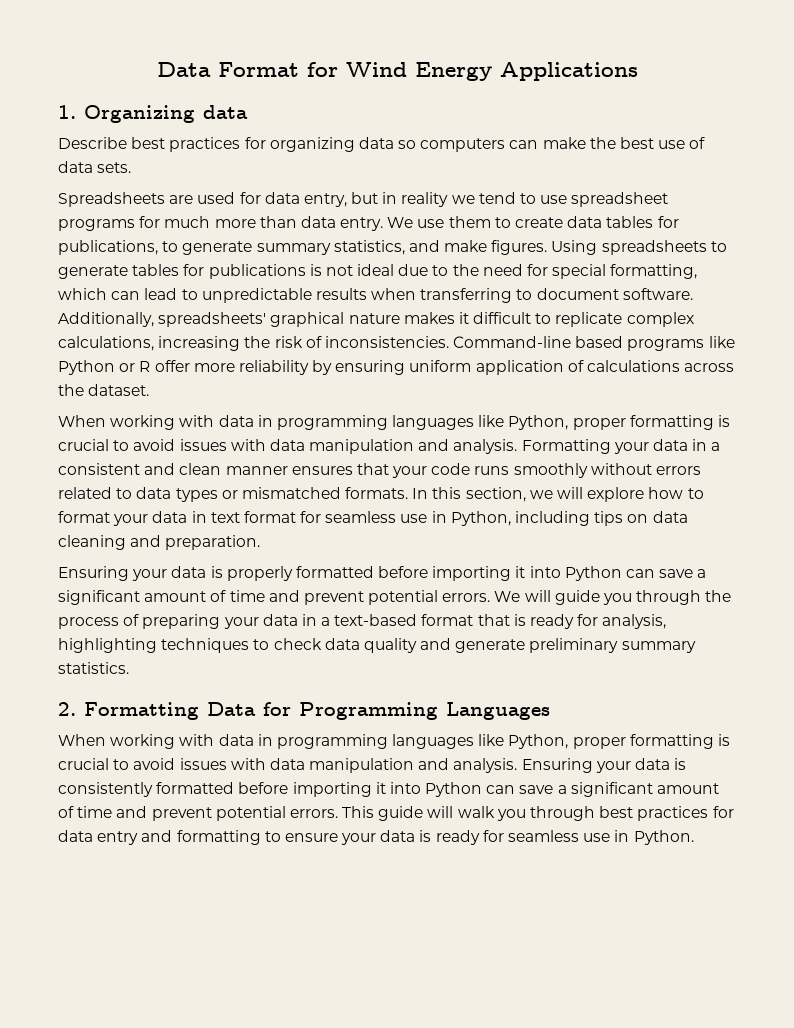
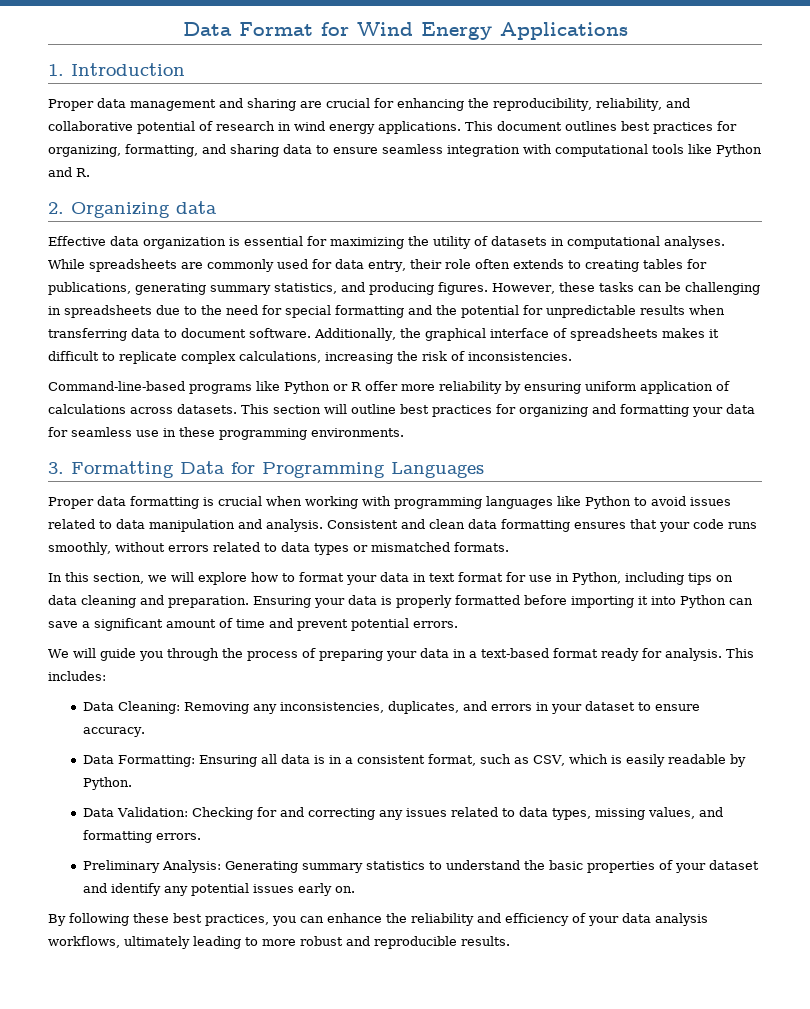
[83,105,248,123] [58,137,706,152] [58,161,132,173] [58,192,669,207] [58,216,603,231] Organizing data // Describe best practices for organizing data so computers can make the best use of data sets. // Spreadsheets are used for data entry, but in reality we tend to use spreadsheet programs for much more than data entry. We use them to create data -> [70,63,185,76] [48,98,690,111] [48,121,737,134] [48,144,762,157] [48,167,90,177] [48,201,217,218] [48,236,725,249] [48,259,639,272] Introduction // Proper data management and sharing are crucial for enhancing the reproducibility, reliability, and collaborative potential of research in wind energy applications. This document outlines best practices for organizing, formatting, and sharing data to ensure seamless integration with computational tools like Python and R. // 2. Organizing data // Effective data organization is essential for maximizing the utility of datasets in computational analyses. While spreadsheets are commonly used for data entry, their role often extends to creating
[162,241,253,255] to generate -> [135,283,206,295] generating
[444,240,727,255] [58,264,395,279] make figures. Using spreadsheets to generate tables for publications is not ideal -> [369,282,760,295] [48,305,152,318] producing figures. However, these tasks can be challenging in spreadsheets
[610,264,698,279] [58,288,198,300] formatting, which can lead to -> [335,305,543,318] formatting and the potential for
(513, 295) none -> [131,328,160,338] data
[158,312,400,327] spreadsheets' graphical nature -> [399,328,658,341] the graphical interface of spreadsheets
[453,336,624,348] Command-line based -> [48,381,185,391] // Command-line-based
[58,384,150,396] [58,415,731,430] [58,439,721,454] [58,463,288,475] the dataset. // When working with data in programming languages like Python, proper formatting is crucial to avoid issues with data manipulation and analysis. Formatting your data in a consistent and clean manner -> [177,404,755,417] [48,427,404,440] [48,461,484,478] [48,496,731,509] [48,519,570,532] datasets. This section will outline best practices for organizing and formatting your data for seamless use in these programming environments. // 3. Formatting Data for Programming Languages // Proper data formatting is crucial when working with programming languages like Python to avoid issues related to data manipulation and analysis. Consistent and clean data formatting
[513,463,588,478] smoothly -> [48,542,111,555] smoothly,
(409, 493) none -> (509, 547) //
[325,511,397,523] seamless -> (526, 577) none
(261, 542) // -> (249, 602) none
(491, 597) none -> (458, 624) //
[477,614,667,629] [58,638,696,653] [58,662,129,674] [58,702,550,720] [58,734,731,749] [58,758,687,773] [58,782,720,797] [58,806,734,821] [58,830,694,845] that is ready for analysis, highlighting techniques to check data quality and generate preliminary summary statistics. // 2. Formatting Data for Programming Languages // When working with data in programming languages like Python, proper formatting is crucial to avoid issues with data manipulation and analysis. Ensuring your data is consistently formatted before importing it into Python can save a significant amount of time and prevent potential errors. This guide will walk you through best practices for data entry and formatting to ensure your data is ready for seamless use in Python. -> [600,648,754,661] [48,671,106,681] [82,701,700,714] [82,727,145,737] [82,754,746,767] [82,777,132,790] [82,807,723,820] [82,830,201,843] [82,860,759,873] [82,883,355,896] [48,913,708,926] [48,936,510,949] ready for analysis. This includes: // Data Cleaning: Removing any inconsistencies, duplicates, and errors in your dataset to ensure accuracy. // Data Formatting: Ensuring all data is in a consistent format, such as CSV, which is easily readable by Python. // Data Validation: Checking for and correcting any issues related to data types, missing values, and formatting errors. // Preliminary Analysis: Generating summary statistics to understand the basic properties of your dataset and identify any potential issues early on. // By following these best practices, you can enhance the reliability and efficiency of your data analysis workflows, ultimately leading to more robust and reproducible results.

